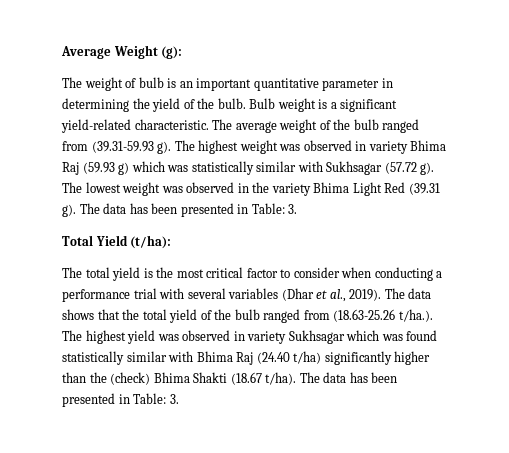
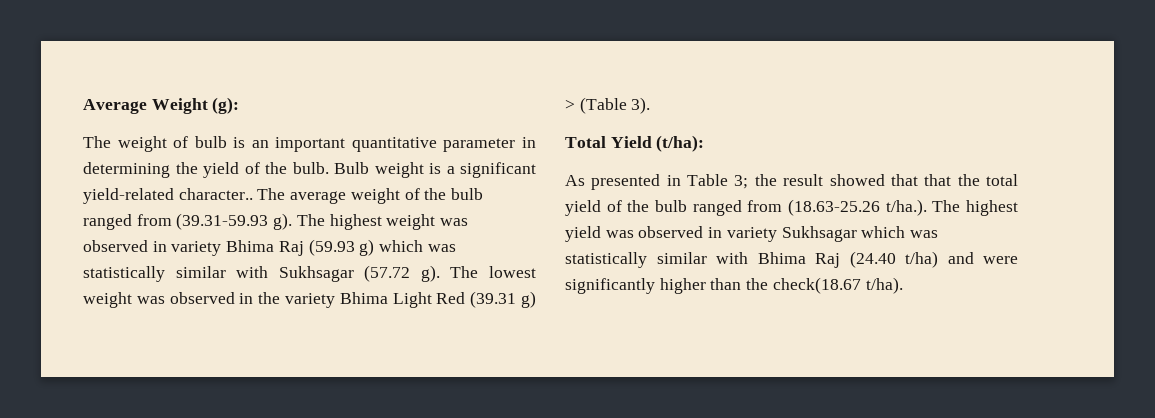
[134,119,209,130] characteristic. -> [178,188,253,200] character..
[62,203,298,217] [62,235,172,249] [62,267,443,281] [62,288,432,302] [62,309,94,320] g). The data has been presented in Table: 3. // Total Yield (t/ha): // The total yield is the most critical factor to consider when conducting a performance trial with several variables (Dhar et al., 2019). The data shows -> [521,291,536,308] [565,97,651,114] [565,135,705,152] [565,174,918,190] g) > (Table 3). // Total Yield (t/ha): // As presented in Table 3; the result showed that
[406,330,438,341] found -> (939, 234) none
(322, 357) none -> [947,252,1018,264] and were
[110,372,398,385] [62,393,179,407] (check) Bhima Shakti (18.67 t/ha). The data has been presented in Table: 3. -> [772,277,903,294] check(18.67 t/ha).

